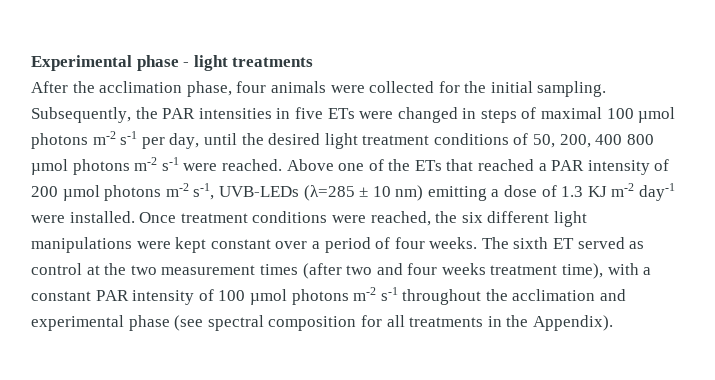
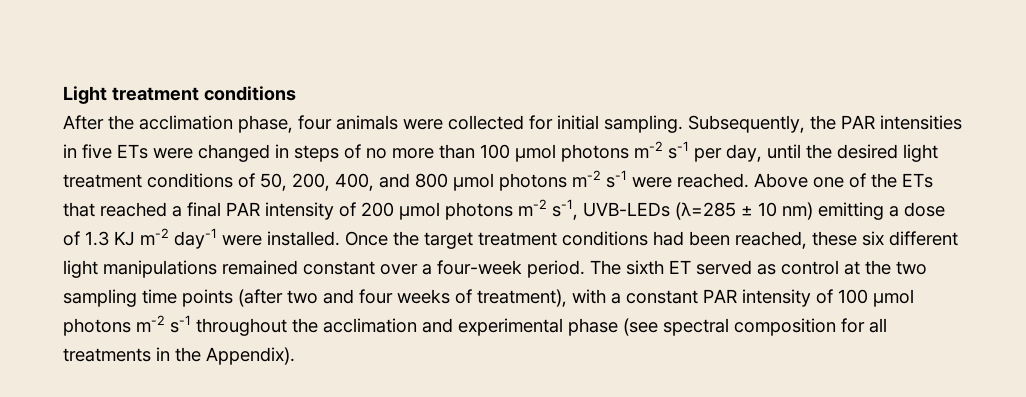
[31,55,314,71] Experimental phase - light treatments -> [63,86,296,104] Light treatment conditions
[464,81,487,93] the -> (553, 122) none
[541,107,603,119] maximal -> [366,144,475,159] no more than
[595,134,623,145] 400 -> [335,173,410,191] 400, and
(547, 167) none -> [187,202,221,217] final
[180,211,458,226] treatment conditions were reached, the -> [393,231,857,249] the target treatment conditions had been reached, these
[136,237,207,253] were kept -> [222,260,298,275] remained
[324,237,478,253] period of four weeks. -> [437,260,585,278] four-week period.
[161,264,298,275] measurement times -> [63,289,233,307] sampling time points
[490,263,604,279] treatment time), -> [455,289,567,307] of treatment),

